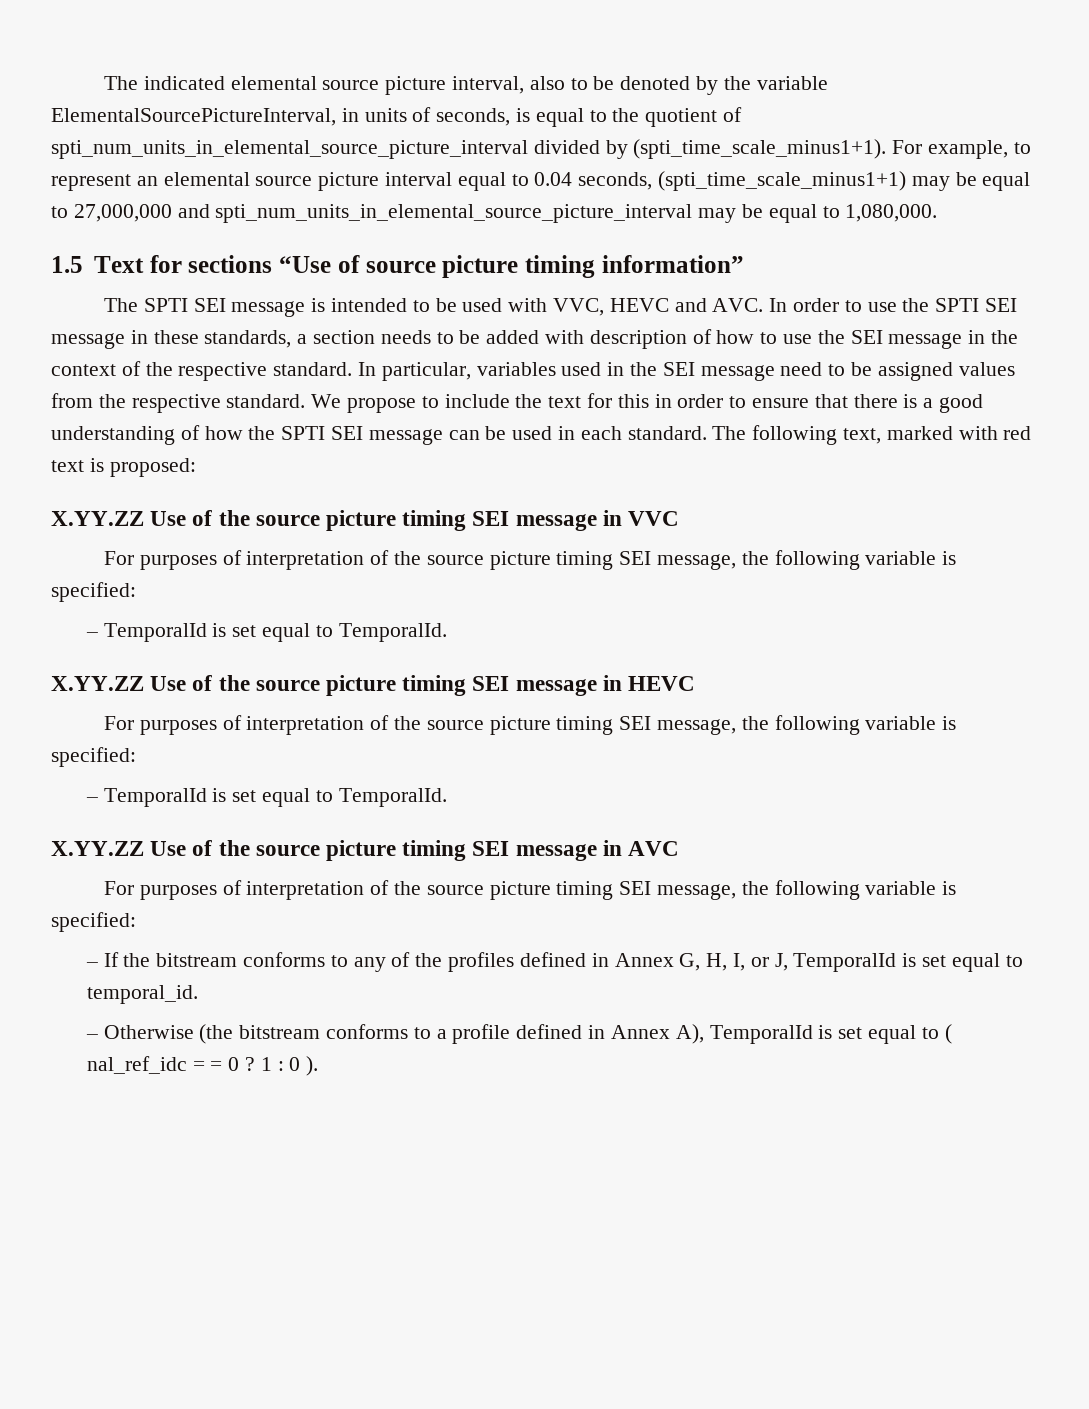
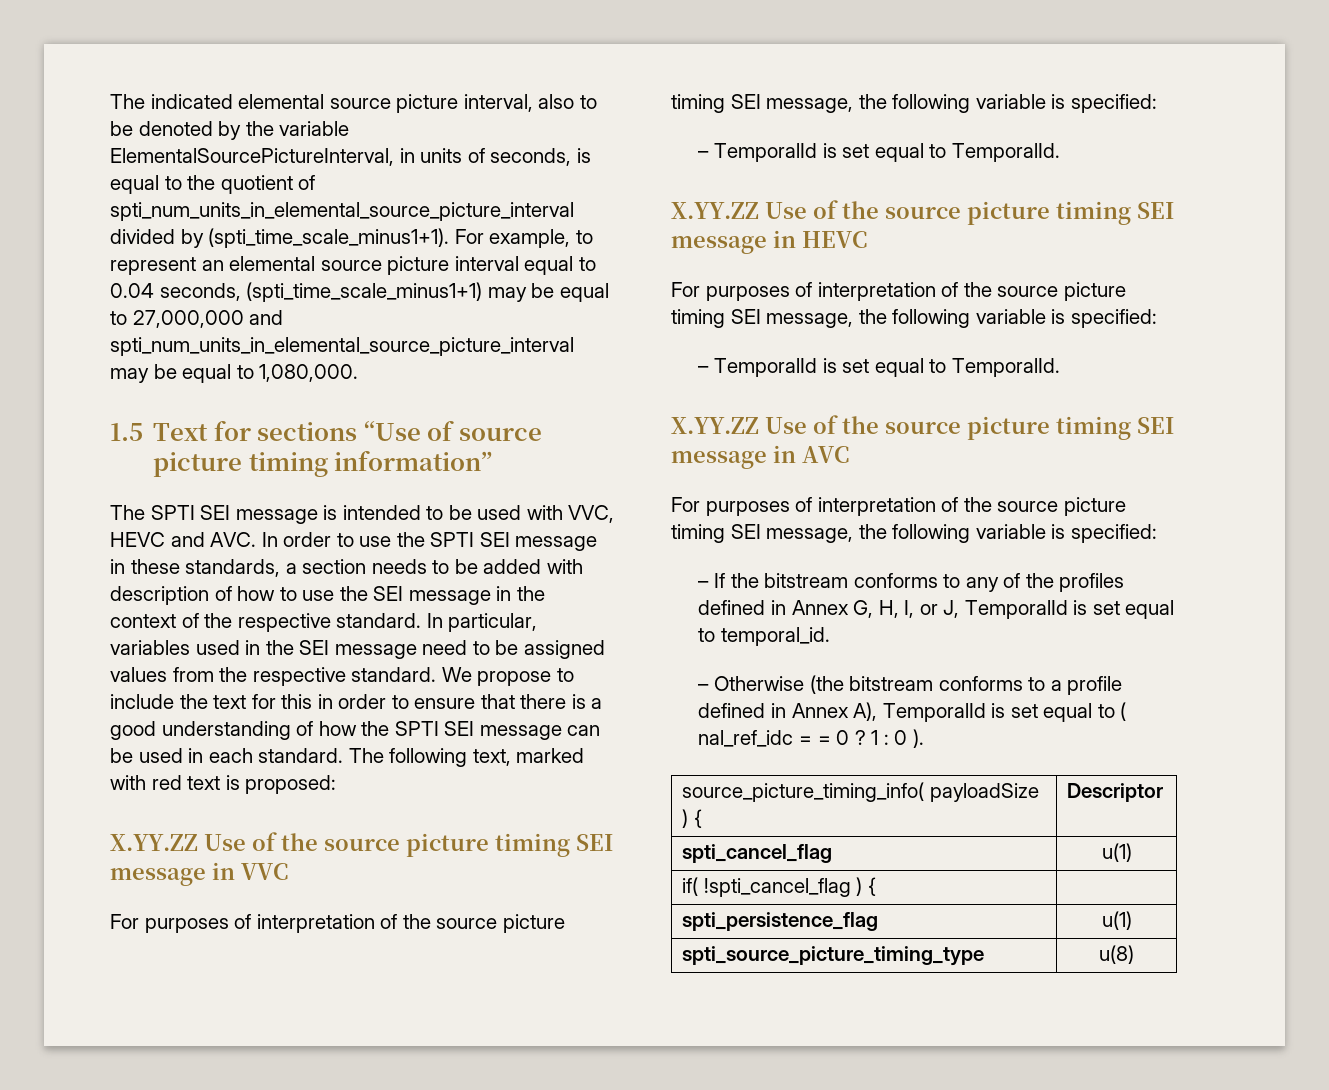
(319, 1066) none -> [682,782,1039,802] [682,809,702,828] [1067,783,1164,802] [682,844,833,863] [1101,843,1132,862] [682,877,876,897] [682,912,879,931] [1101,911,1132,930] [682,946,985,966] [1099,945,1134,964] // source_picture_timing_info( payloadSize ) { | Descriptor // spti_cancel_flag | u(1) // if( !spti_cancel_flag ) { | // spti_persistence_flag | u(1) // spti_source_picture_timing_type | u(8)

